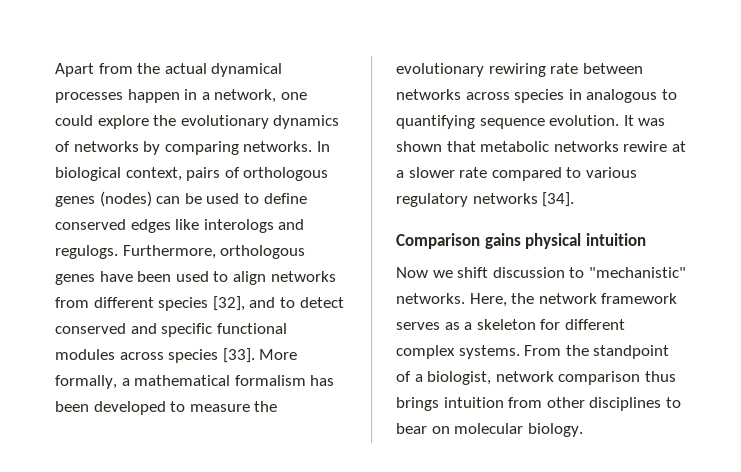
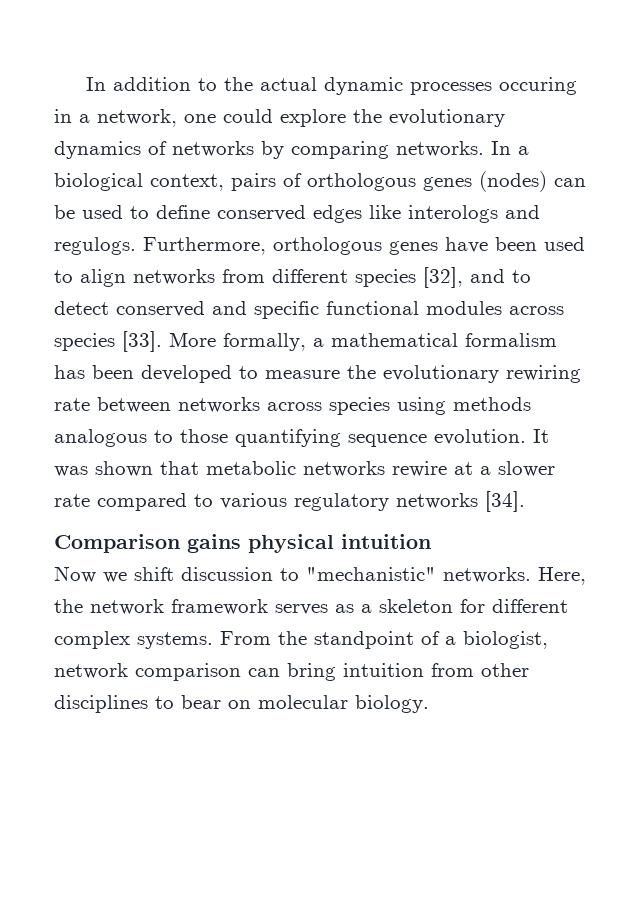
[55,63,283,77] [55,89,180,103] Apart from the actual dynamical processes happen -> [86,77,578,95] In addition to the actual dynamic processes occuring
(330, 146) none -> [518,146,529,155] a
[568,89,582,100] in -> [397,397,531,415] using methods
(677, 94) none -> [180,429,228,443] those
[644,371,676,382] [396,397,439,411] thus brings -> [248,663,336,681] can bring

